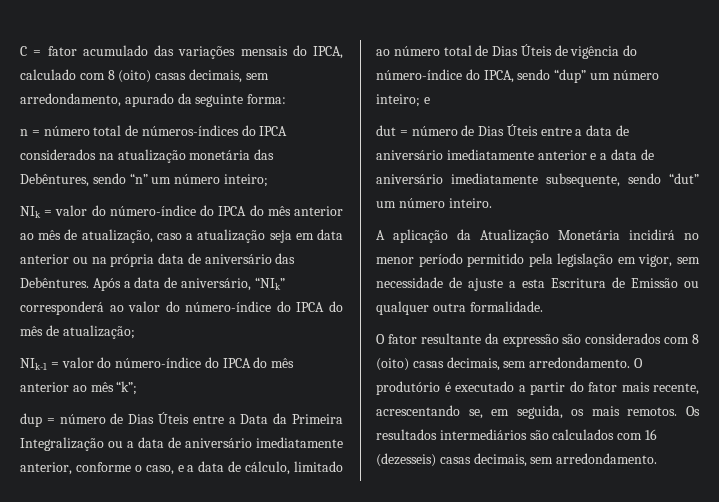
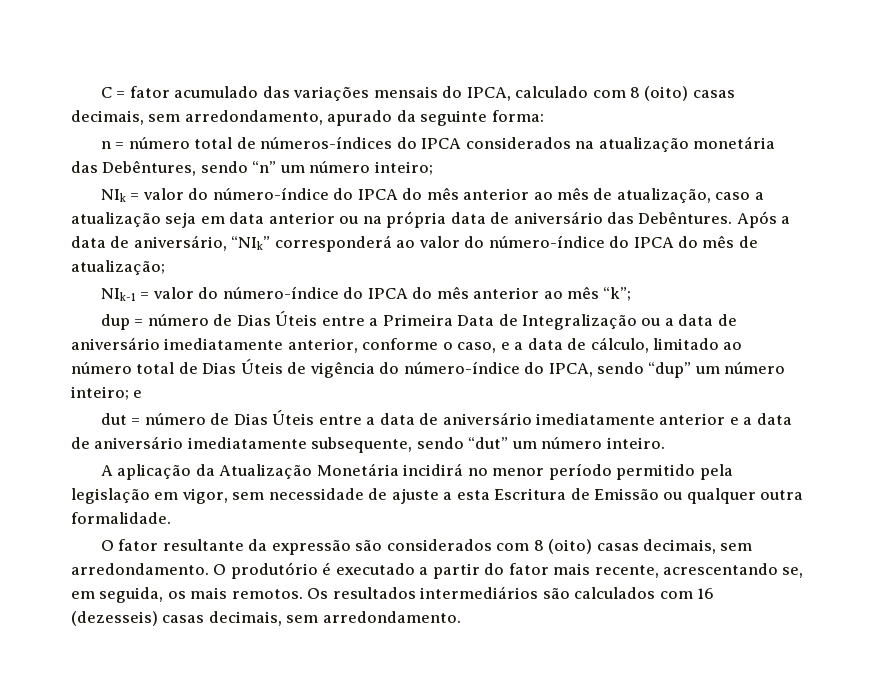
[240,413,344,424] Data da Primeira -> [382,314,518,326] Primeira Data de

